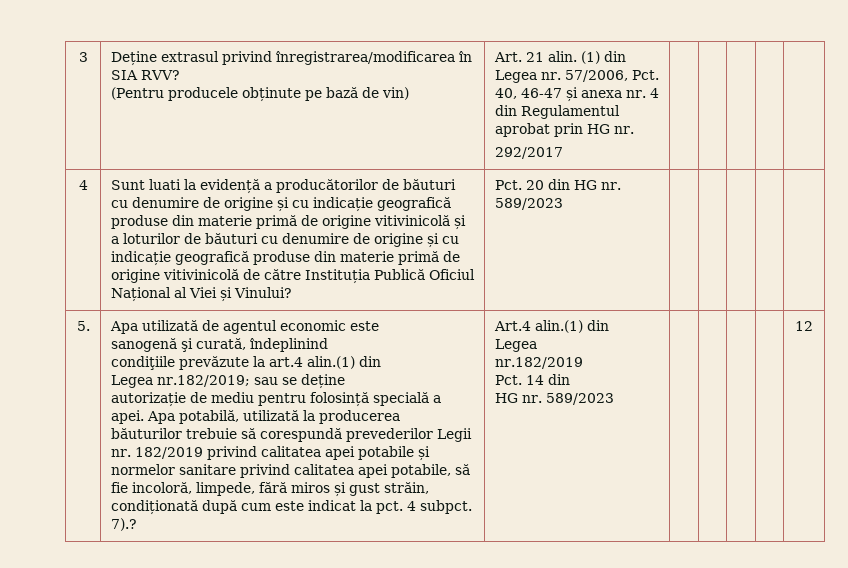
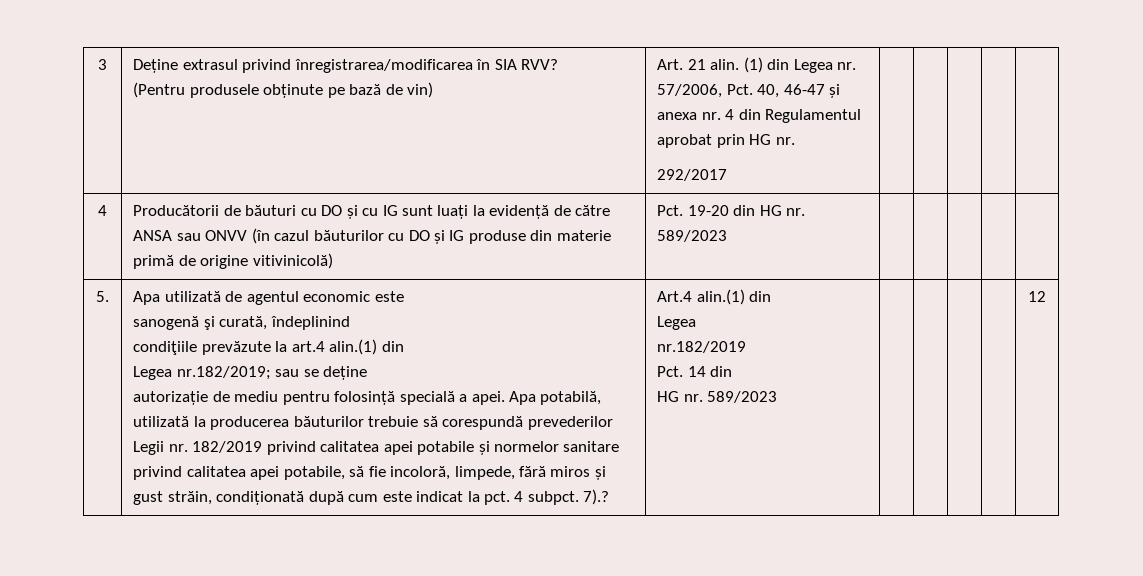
[167,87,238,101] producele -> [189,84,259,98] produsele
[110,179,456,194] [110,197,451,212] [110,215,466,230] [110,233,459,248] [110,251,460,266] [110,269,475,284] [110,287,292,302] [494,180,544,190] Sunt luati la evidență a producătorilor de băuturi cu denumire de origine și cu indicație geografică produse din materie primă de origine vitivinicolă și a loturilor de băuturi cu denumire de origine și cu indicație geografică produse din materie primă de origine vitivinicolă de către Instituția Publică Oficiul Național al Viei și Vinului? | Pct. 20 -> [133,205,611,219] [133,228,611,244] [133,253,333,269] [657,205,729,216] Producătorii de băuturi cu DO și cu IG sunt luați la evidență de către ANSA sau ONVV (în cazul băuturilor cu DO și IG produse din materie primă de origine vitivinicolă) | Pct. 19-20

